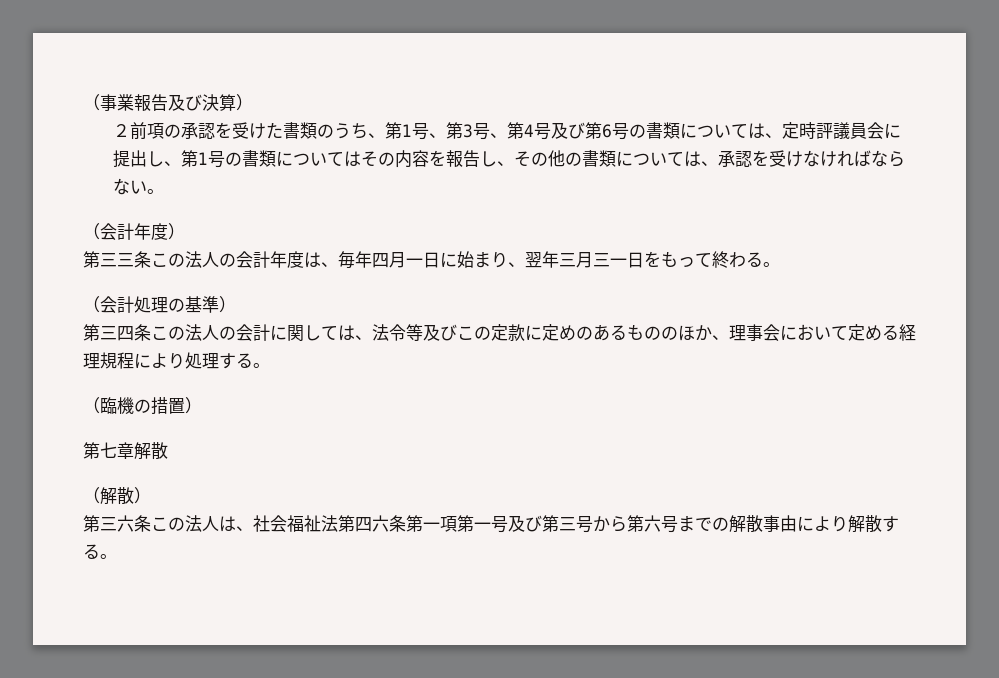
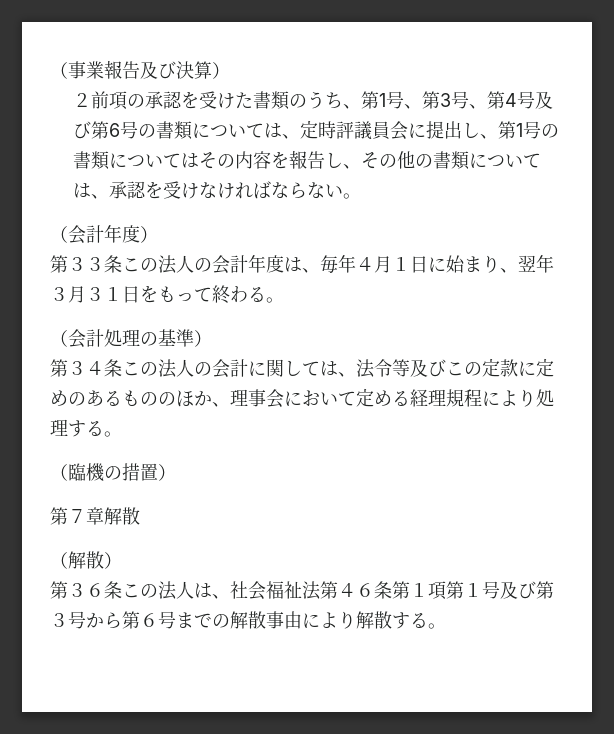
[100,253,134,267] 三三 -> [68,257,104,271] ３３
[372,252,423,268] 四月一 -> [356,256,410,273] ４月１
[559,252,627,268] 三月三一 -> [50,286,122,303] ３月３１
[100,326,134,341] 三四 -> [68,361,104,375] ３４
[100,442,117,458] 七 -> [68,509,86,523] ７
[100,515,134,532] 三六 -> [68,583,104,597] ３６
[355,515,576,533] 四六条第一項第一号及び第三 -> [338,581,554,600] [50,613,68,627] ４６条第１項第１号及び第３
[644,515,661,532] 六 -> [140,613,158,627] ６

